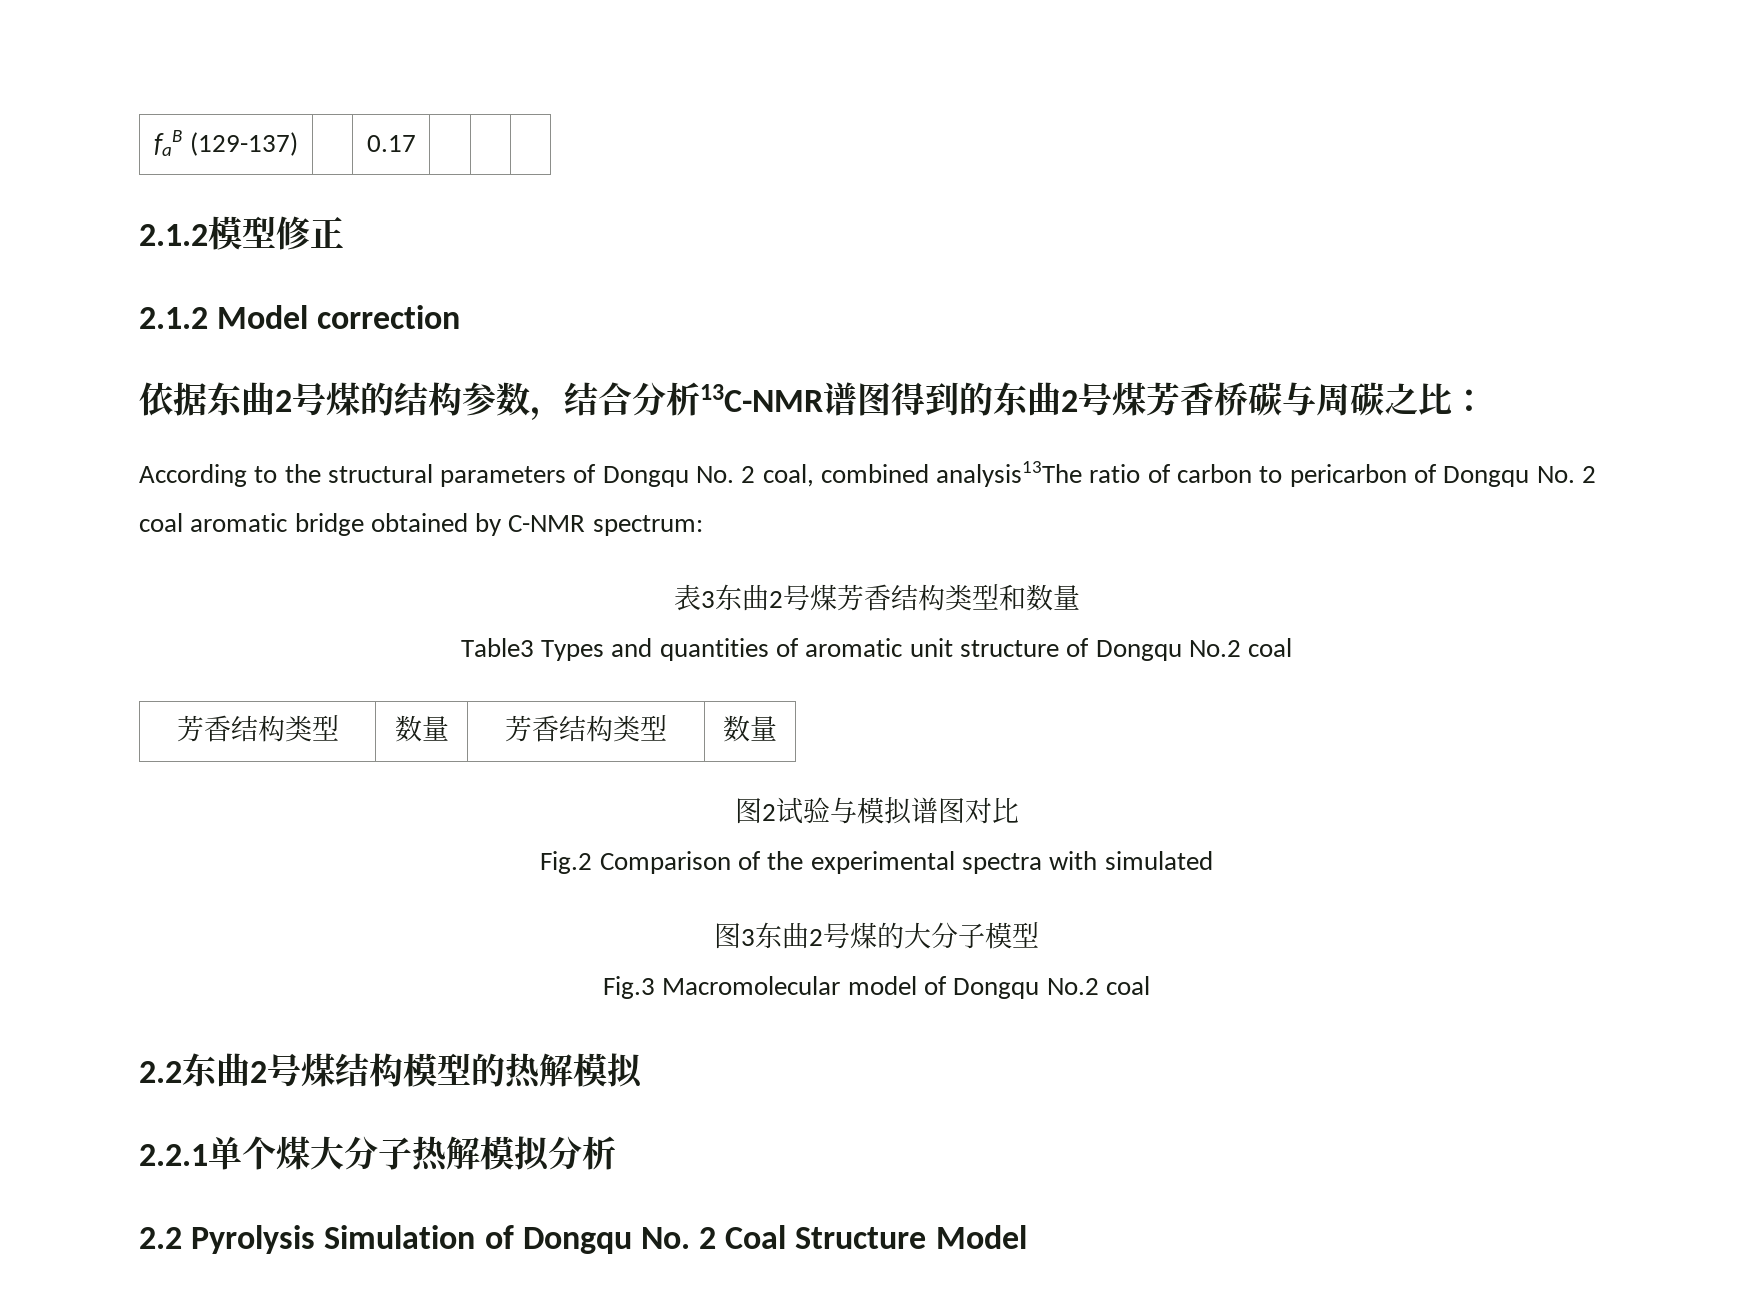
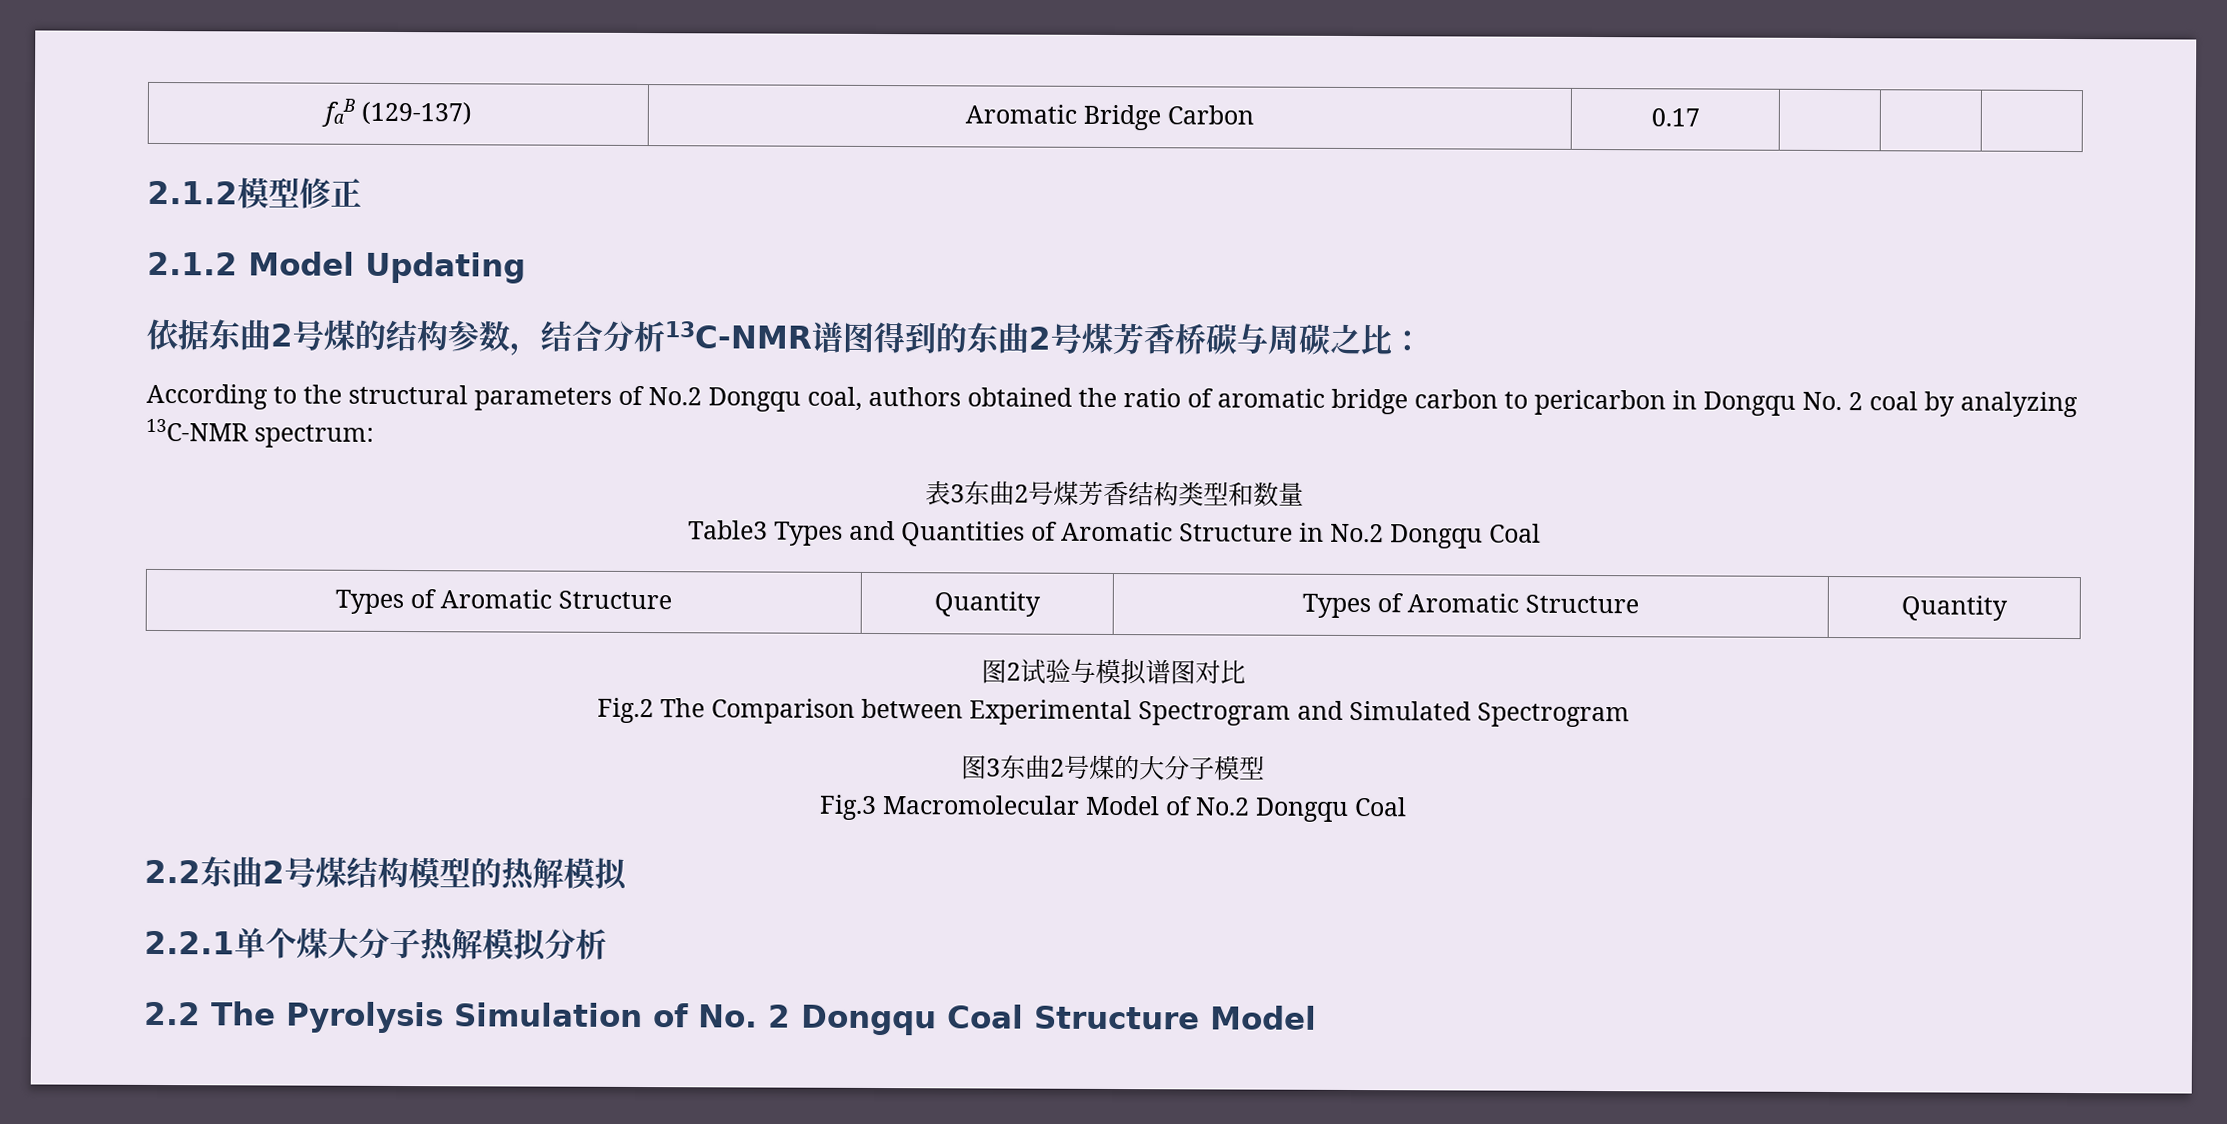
(298, 144) none -> [965,104,1254,131] Aromatic Bridge Carbon
[317,305,461,329] correction -> [365,251,526,284] Updating
[602,461,1171,487] Dongqu No. 2 coal, combined analysis13The ratio of -> [648,386,1408,415] No.2 Dongqu coal, authors obtained the ratio of aromatic bridge
[1413,464,1437,483] of -> [1672,390,1697,410] in
[190,513,586,536] aromatic bridge obtained by C-NMR -> [1924,391,2078,418] [146,418,249,442] by analyzing 13C-NMR
[659,638,1293,661] [176,715,339,742] [394,715,449,742] [505,715,667,742] [723,715,777,742] quantities of aromatic unit structure of Dongqu No.2 coal // 芳香结构类型 | 数量 | 芳香结构类型 | 数量 -> [900,521,1541,549] [335,589,672,615] [934,591,1041,617] [1302,593,1639,619] [1901,595,2008,621] Quantities of Aromatic Structure in No.2 Dongqu Coal // Types of Aromatic Structure | Quantity | Types of Aromatic Structure | Quantity
[599,851,1213,874] Comparison of the experimental spectra with simulated -> [659,698,1630,728] The Comparison between Experimental Spectrogram and Simulated Spectrogram
[847,976,1150,999] model of Dongqu No.2 coal -> [1084,795,1407,822] Model of No.2 Dongqu Coal
(182, 1238) none -> [211,1001,276,1026] The
[522,1227,717,1254] Dongqu No. 2 -> [698,1004,938,1036] No. 2 Dongqu

